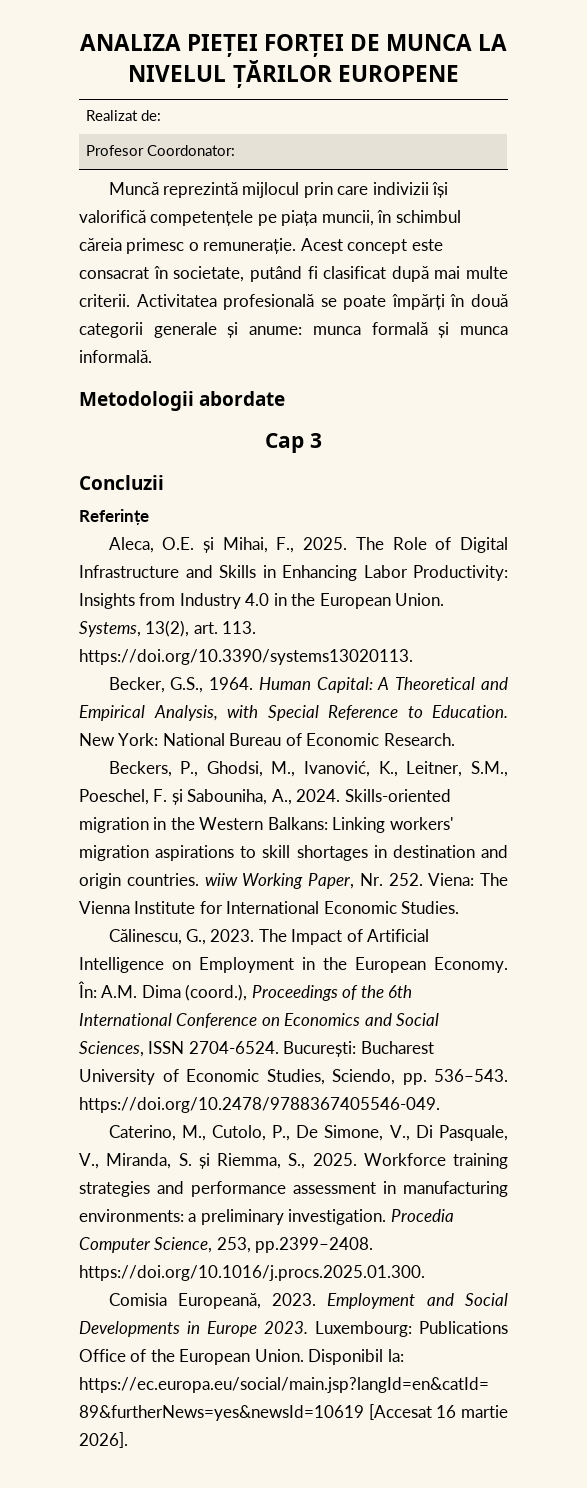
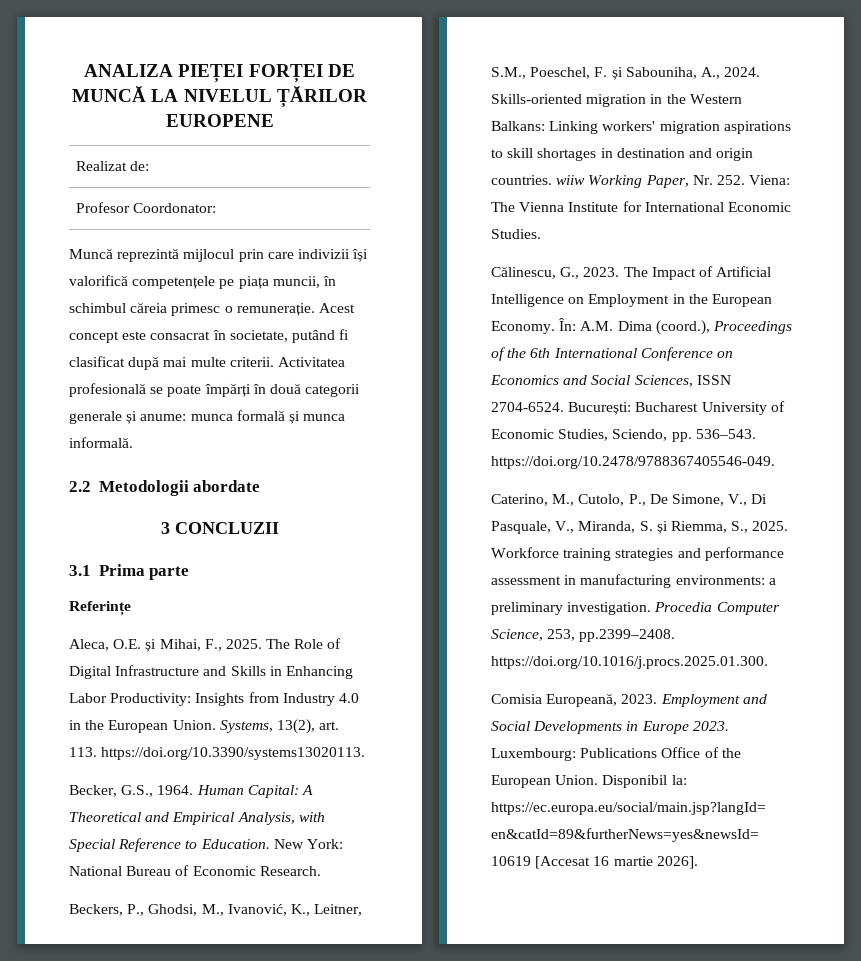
[386,34,473,51] MUNCA -> [72,86,147,102] MUNCĂ
(152, 356) none -> [69,481,91,492] 2.2
[265,433,322,453] [79,475,164,490] Cap 3 // Concluzii -> [160,522,279,534] [69,564,190,580] 3 CONCLUZII // 3.1 Prima parte

